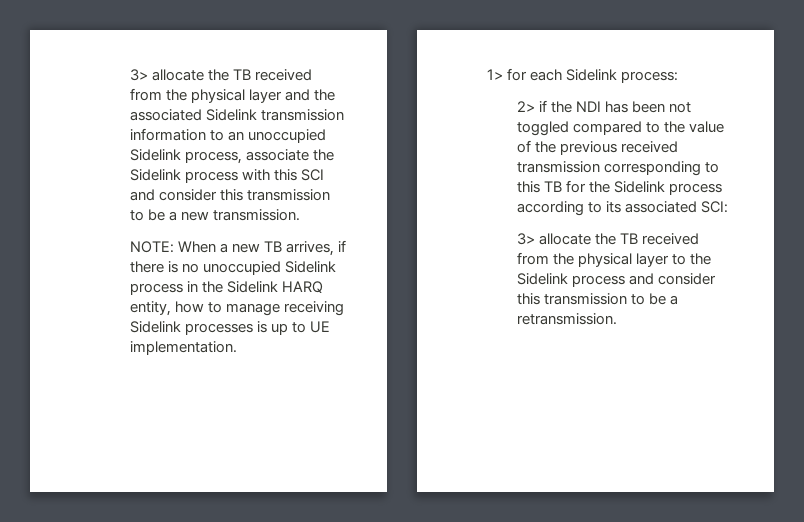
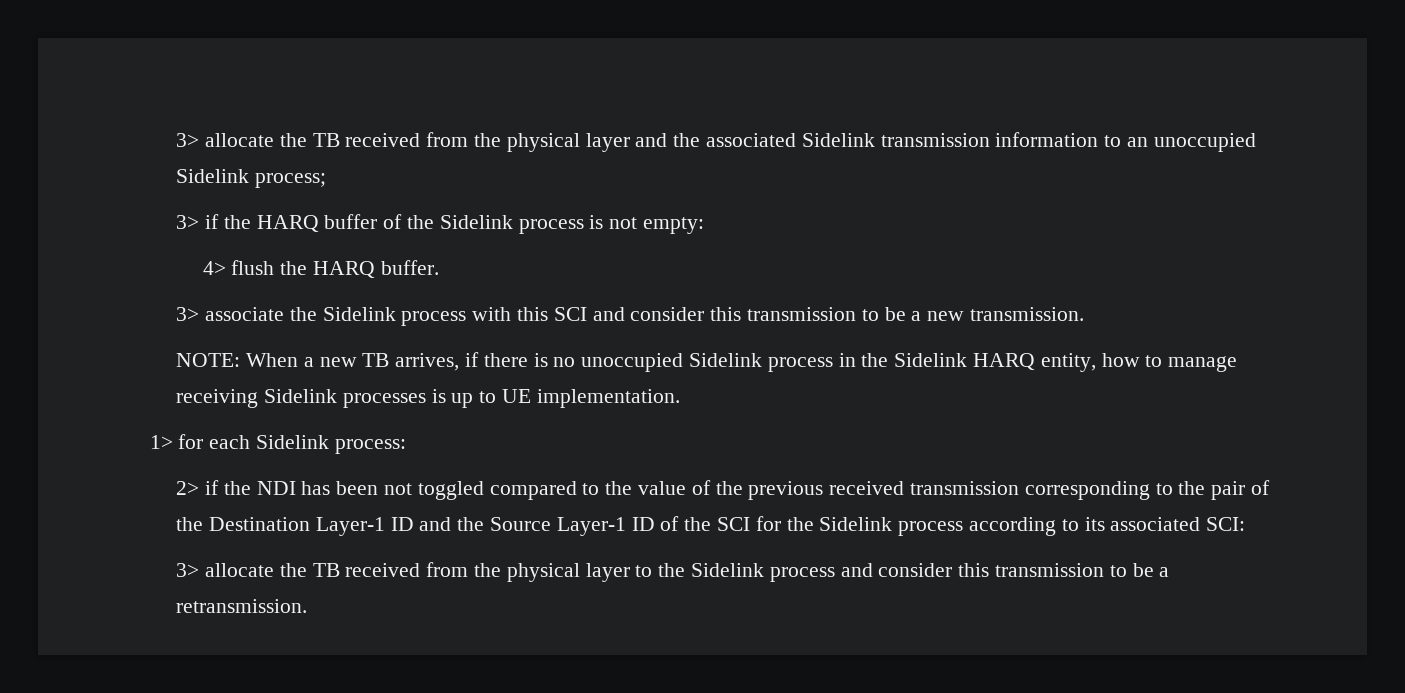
[184,151,242,164] process, -> [254,173,326,188] [176,214,704,234] [202,260,439,278] [176,307,200,321] process; // 3> if the HARQ buffer of the Sidelink process is not empty: // 4> flush the HARQ buffer. // 3>
[516,181,562,193] this TB -> [1178,480,1271,500] [176,516,750,536] the pair of the Destination Layer-1 ID and the Source Layer-1 ID of the SCI

